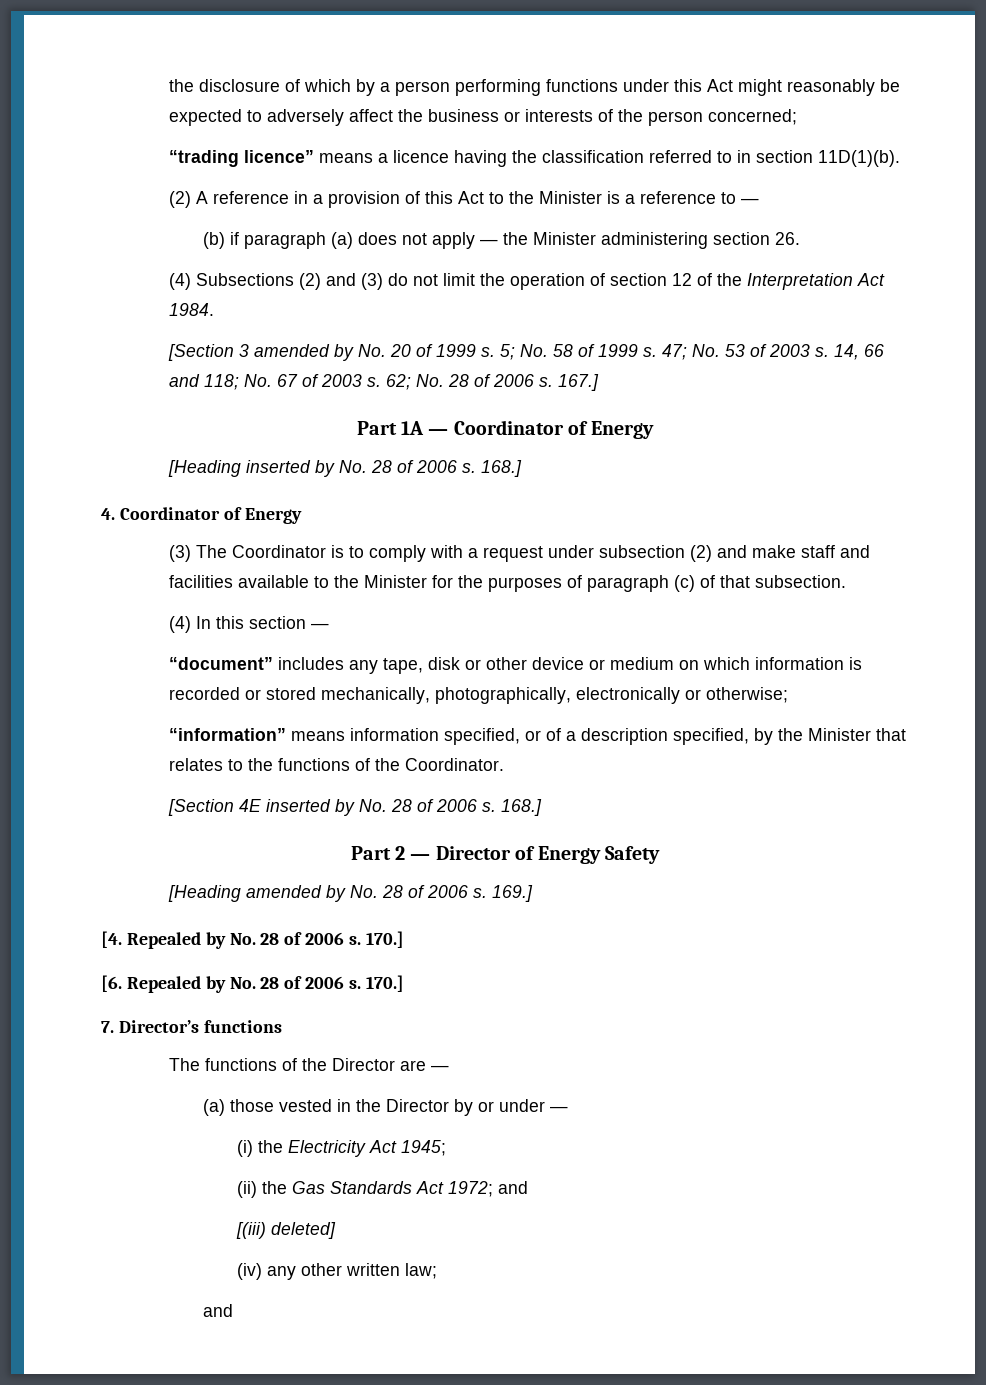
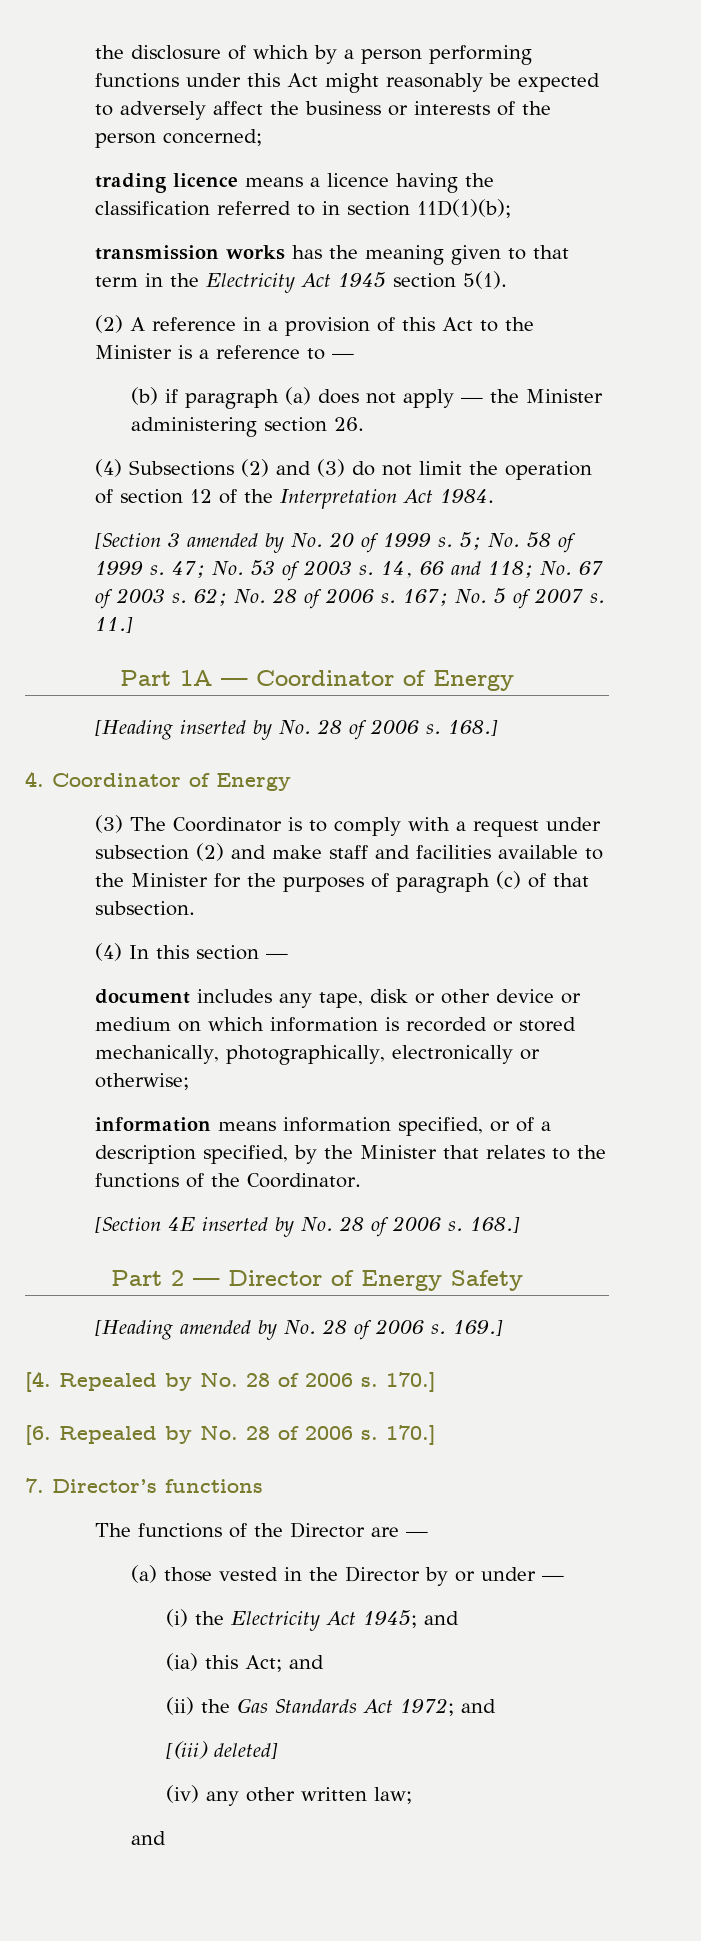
[169,150,315,167] “trading licence” -> [95,173,239,193] trading licence
[818,150,901,167] 11D(1)(b). -> [417,199,512,218] [95,245,570,265] [95,271,508,293] 11D(1)(b); // transmission works has the meaning given to that term in the Electricity Act 1945 section 5(1).
[558,374,600,391] 167.] -> [403,588,606,609] [95,616,134,633] 167; No. 5 of 2007 s. 11.]
[169,657,274,670] “document” -> [95,989,191,1004] document
[169,728,287,741] “information” -> [95,1117,212,1132] information
(447, 1148) none -> [423,1611,459,1625] [165,1653,324,1672] and // (ia) this Act; and

